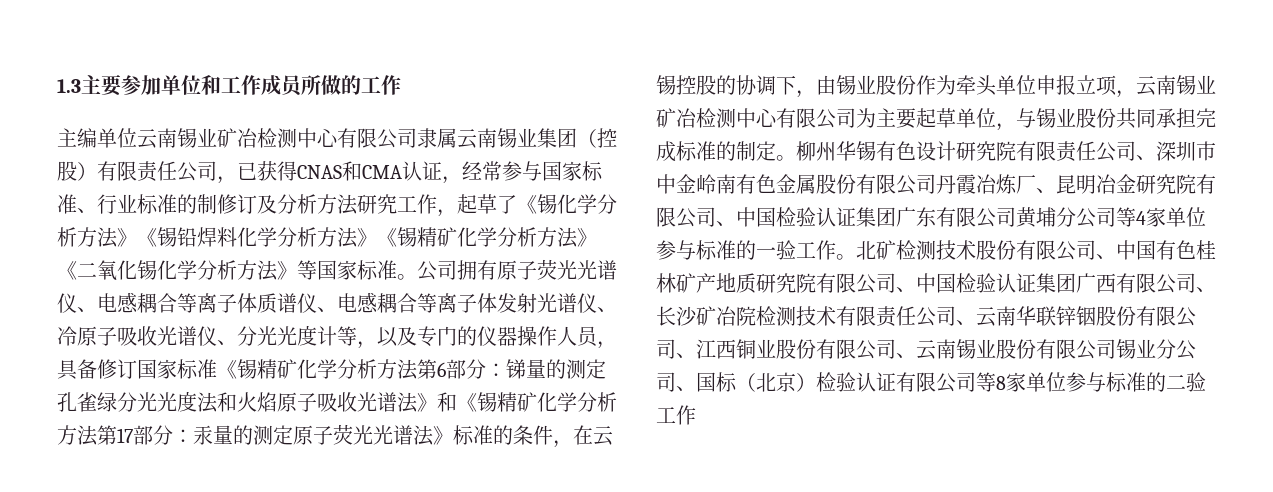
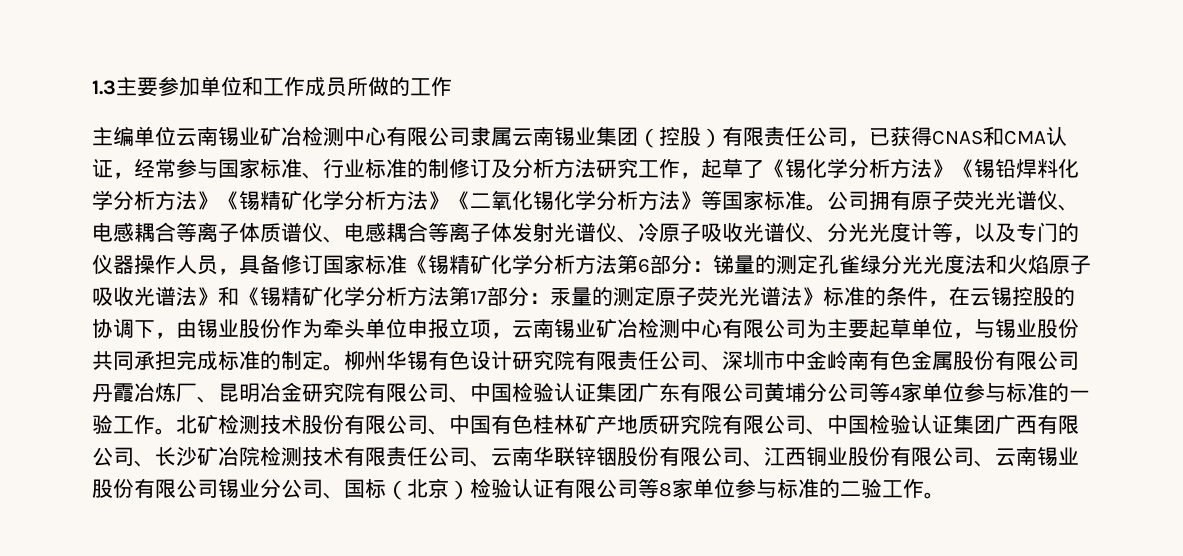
(696, 415) none -> [924,492,945,499] 。

